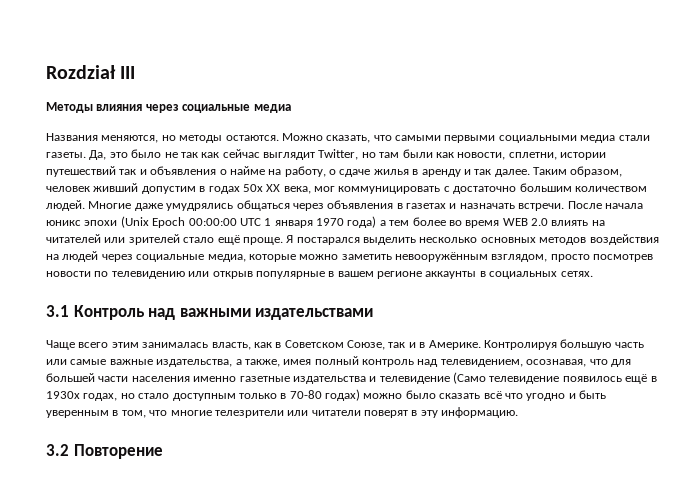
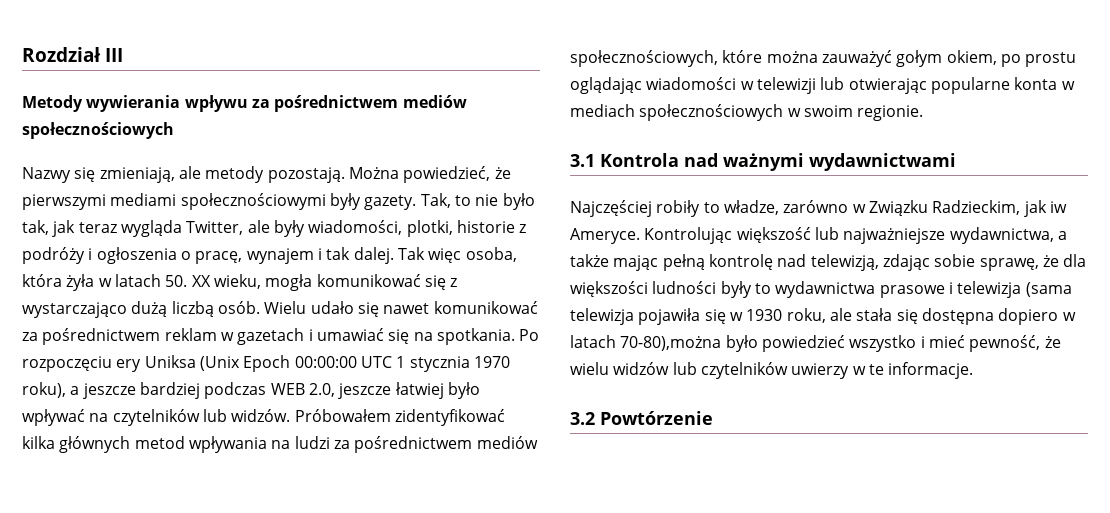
[46,102,291,113] [46,133,650,143] [46,149,606,160] [46,166,623,177] [46,183,647,194] [46,200,643,211] [46,220,118,226] Методы влияния через социальные медиа // Названия меняются, но методы остаются. Можно сказать, что самыми первыми социальными медиа стали газеты. Да, это было не так как сейчас выглядит Twitter, но там были как новости, сплетни, истории путешествий так и объявления о найме на работу, о сдаче жилья в аренду и так далее. Таким образом, человек живший допустим в годах 50х XX века, мог коммуницировать с достаточно большим количеством людей. Многие даже умудрялись общаться через объявления в газетах и назначать встречи. После начала юникс эпохи -> [22,95,467,112] [22,122,174,139] [22,166,511,183] [22,193,535,210] [22,220,527,237] [22,247,517,264] [22,274,458,291] [22,301,538,318] [22,328,540,345] [22,355,196,372] Metody wywierania wpływu za pośrednictwem mediów społecznościowych // Nazwy się zmieniają, ale metody pozostają. Można powiedzieć, że pierwszymi mediami społecznościowymi były gazety. Tak, to nie było tak, jak teraz wygląda Twitter, ale były wiadomości, plotki, historie z podróży i ogłoszenia o pracę, wynajem i tak dalej. Tak więc osoba, która żyła w latach 50. XX wieku, mogła komunikować się z wystarczająco dużą liczbą osób. Wielu udało się nawet komunikować za pośrednictwem reklam w gazetach i umawiać się na spotkania. Po rozpoczęciu ery Uniksa
[274,216,605,228] [46,234,659,245] [46,251,654,262] [46,271,593,279] [46,305,374,320] [46,339,644,350] [46,356,631,367] [46,372,657,384] [46,389,606,401] [46,407,519,418] января 1970 года) а тем более во время WEB 2.0 влиять на читателей или зрителей стало ещё проще. Я постарался выделить несколько основных методов воздействия на людей через социальные медиа, которые можно заметить невооружённым взглядом, просто посмотрев новости по телевидению или открыв популярные в вашем регионе аккаунты в социальных сетях. // 3.1 Контроль над важными издательствами // Чаще всего этим занималась власть, как в Советском Союзе, так и в Америке. Контролируя большую часть или самые важные издательства, а также, имея полный контроль над телевидением, осознавая, что для большей части населения именно газетные издательства и телевидение (Само телевидение появилось ещё в 1930х годах, но стало доступным только в 70-80 годах) можно было сказать всё что угодно и быть уверенным в том, что многие телезрители или читатели поверят в эту информацию. -> [409,356,510,372] [22,382,480,399] [22,409,505,426] [22,436,538,453] [570,50,1077,67] [570,77,1075,94] [570,104,924,121] [570,153,956,171] [570,200,1067,217] [570,227,1067,244] [570,254,1087,271] [570,281,1072,298] [570,308,1076,325] [570,335,1061,352] [570,362,974,379] stycznia 1970 roku), a jeszcze bardziej podczas WEB 2.0, jeszcze łatwiej było wpływać na czytelników lub widzów. Próbowałem zidentyfikować kilka głównych metod wpływania na ludzi za pośrednictwem mediów społecznościowych, które można zauważyć gołym okiem, po prostu oglądając wiadomości w telewizji lub otwierając popularne konta w mediach społecznościowych w swoim regionie. // 3.1 Kontrola nad ważnymi wydawnictwami // Najczęściej robiły to władze, zarówno w Związku Radzieckim, jak iw Ameryce. Kontrolując większość lub najważniejsze wydawnictwa, a także mając pełną kontrolę nad telewizją, zdając sobie sprawę, że dla większości ludności były to wydawnictwa prasowe i telewizja (sama telewizja pojawiła się w 1930 roku, ale stała się dostępna dopiero w latach 70-80),można było powiedzieć wszystko i mieć pewność, że wielu widzów lub czytelników uwierzy w te informacje.
[73,444,163,459] Повторение -> [600,411,713,425] Powtórzenie

